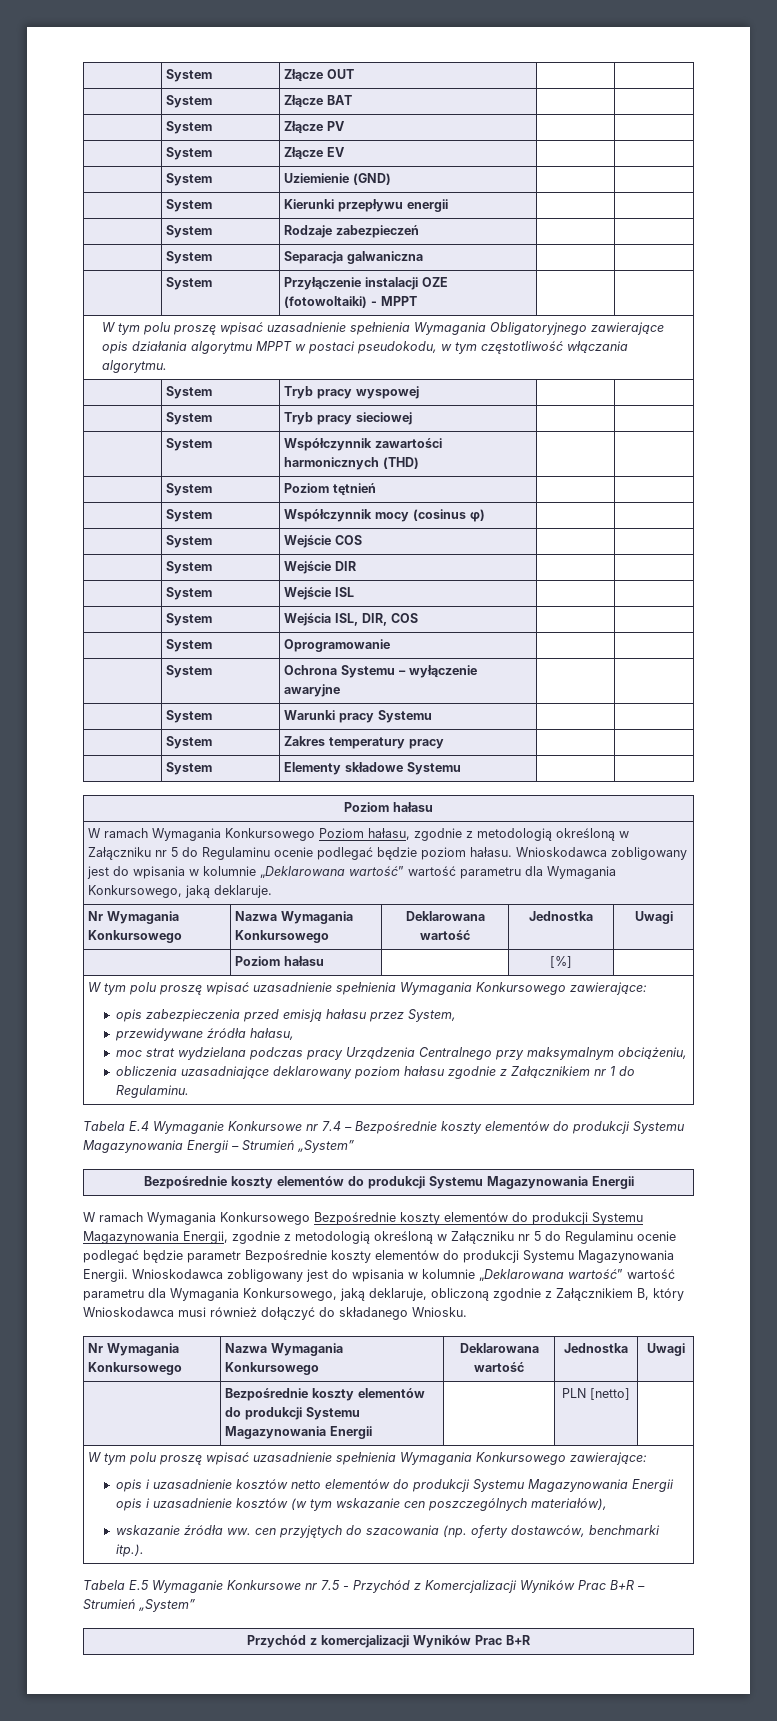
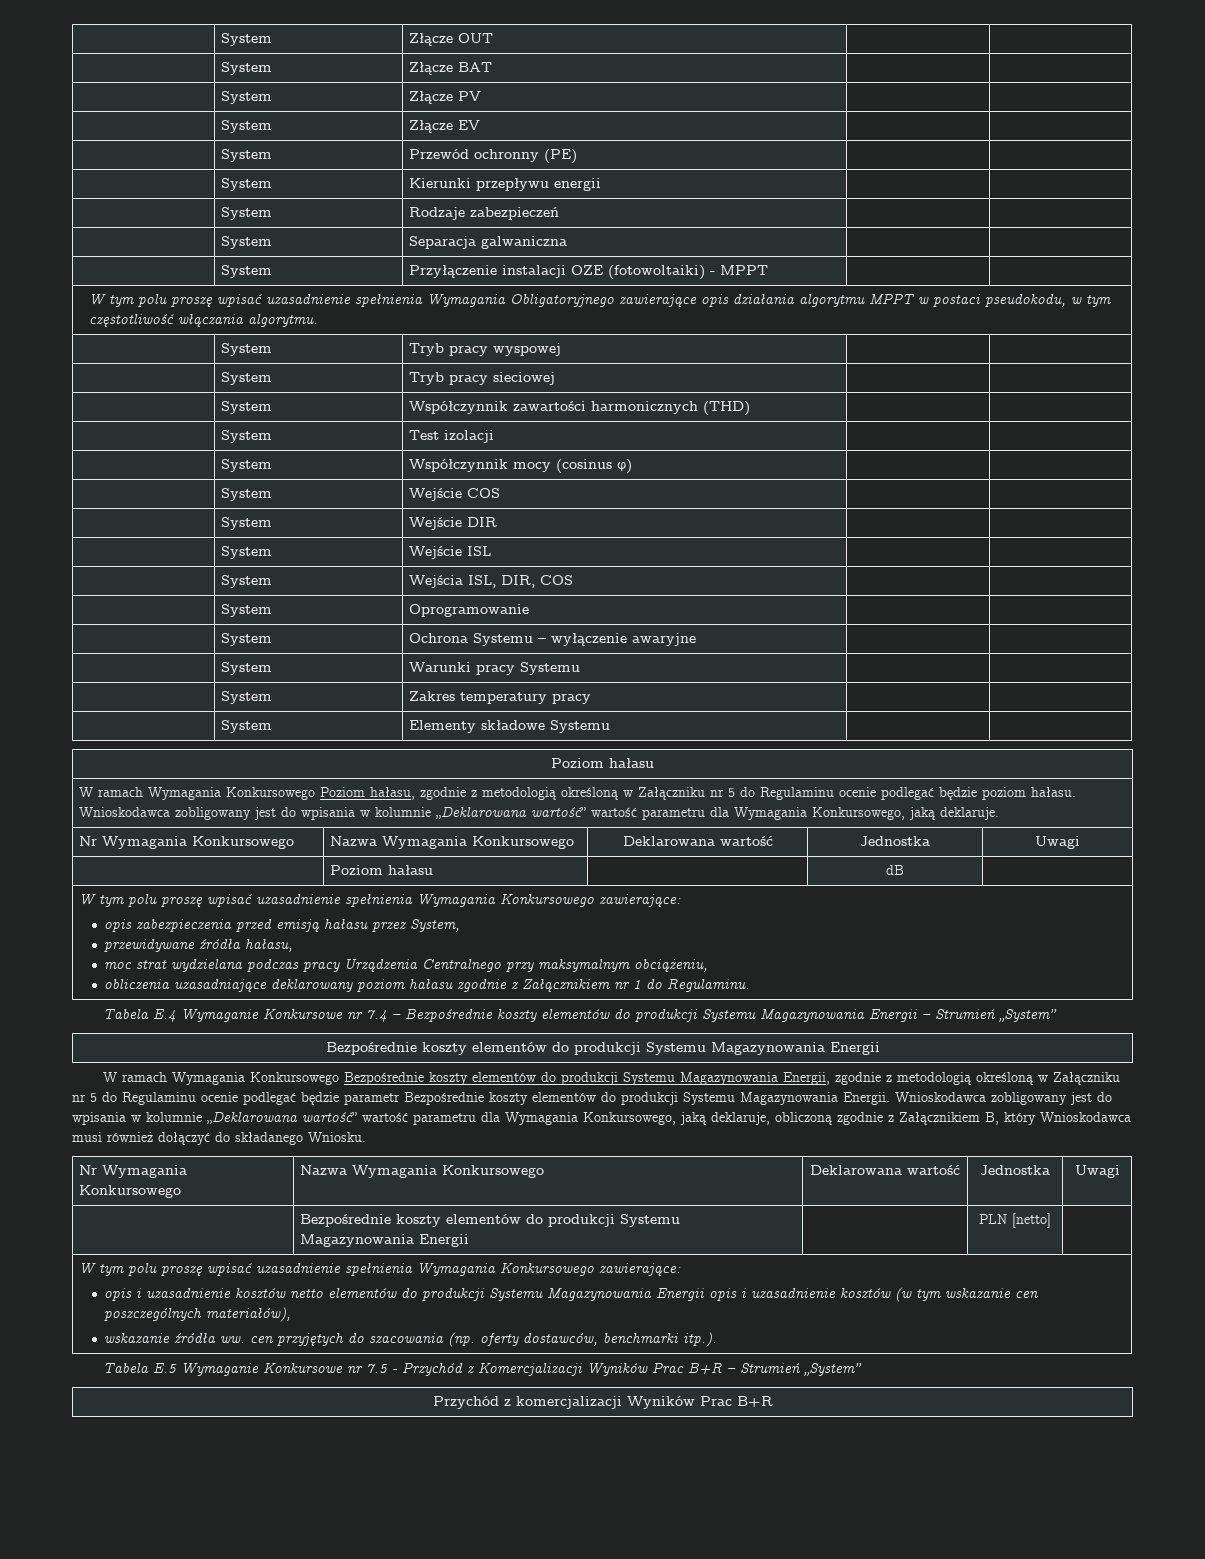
[284,173,392,185] Uziemienie (GND) -> [408,149,577,164] Przewód ochronny (PE)
[284,483,377,496] Poziom tętnień -> [408,430,494,443] Test izolacji
[550,956,572,968] [%] -> [886,865,904,875] dB

